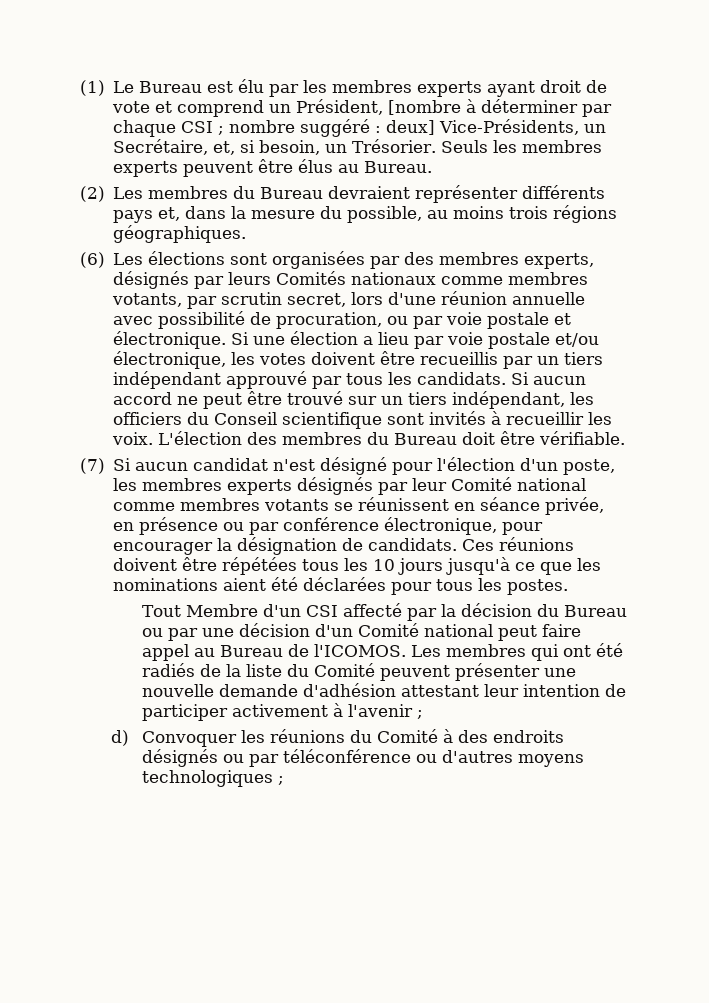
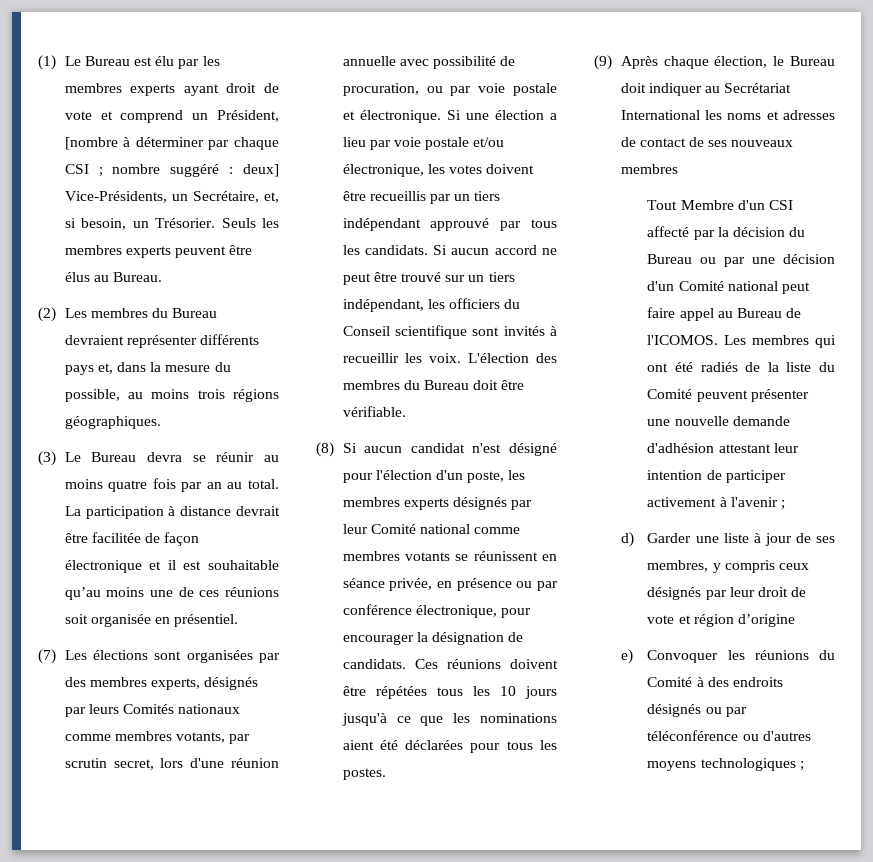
[80,252,105,268] (6) -> [38,451,280,466] [64,478,279,492] [64,506,280,519] [64,532,200,546] [64,560,279,573] [64,587,280,600] [64,614,239,627] [38,649,56,664] (3) Le Bureau devra se réunir au moins quatre fois par an au total. La participation à distance devrait être facilitée de façon électronique et il est souhaitable qu’au moins une de ces réunions soit organisée en présentiel. // (7)
[80,458,105,474] (7) -> [316,442,334,457] (8)
(569, 587) none -> [594,55,835,70] [620,83,792,96] [620,110,835,120] [620,137,794,147] [620,164,678,174] // (9) Après chaque élection, le Bureau doit indiquer au Secrétariat International les noms et adresses de contact de ses nouveaux membres
(130, 738) none -> [647,533,835,546] [647,560,810,573] [647,587,807,600] [647,614,796,627] [620,649,633,664] Garder une liste à jour de ses membres, y compris ceux désignés par leur droit de vote et région d’origine // e)

